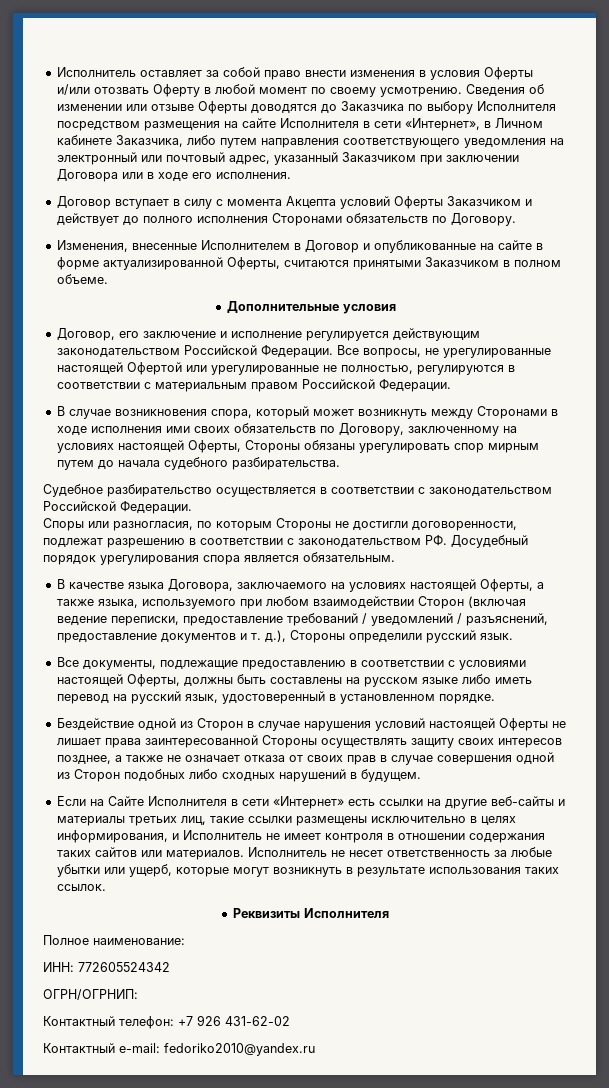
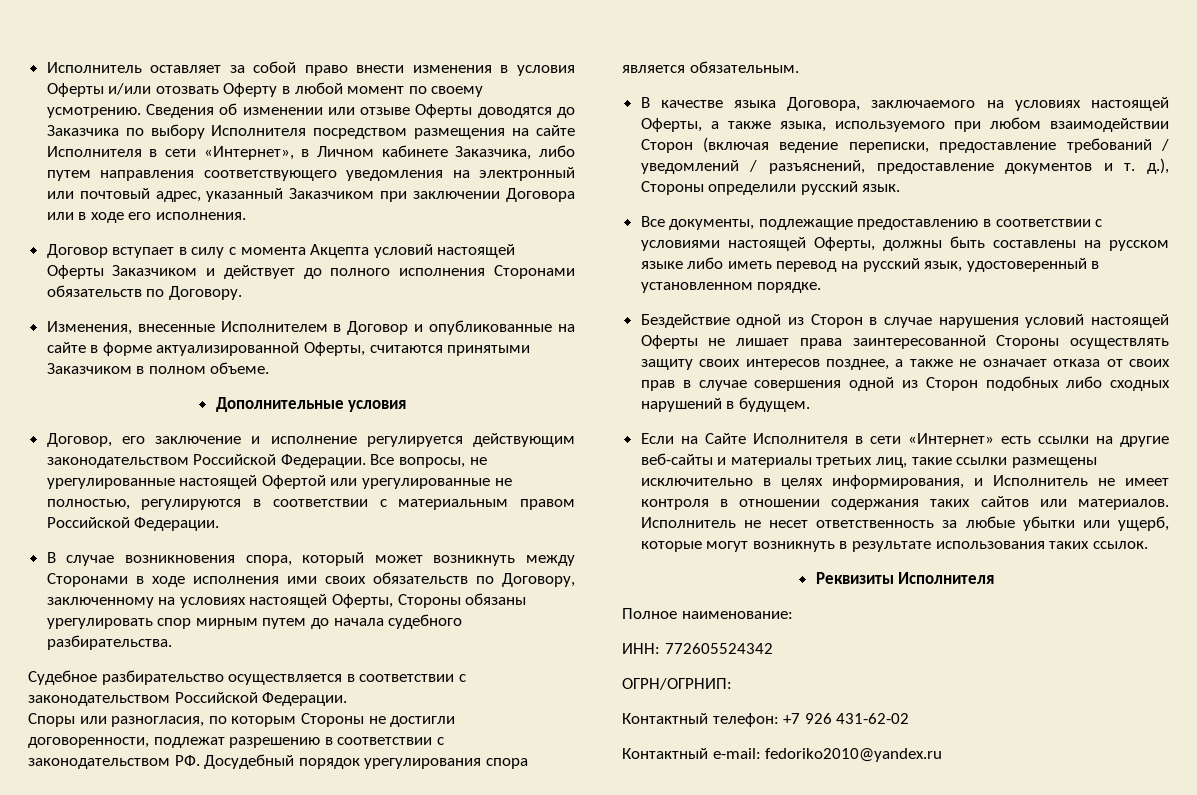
(390, 202) none -> [437,244,516,258] настоящей

